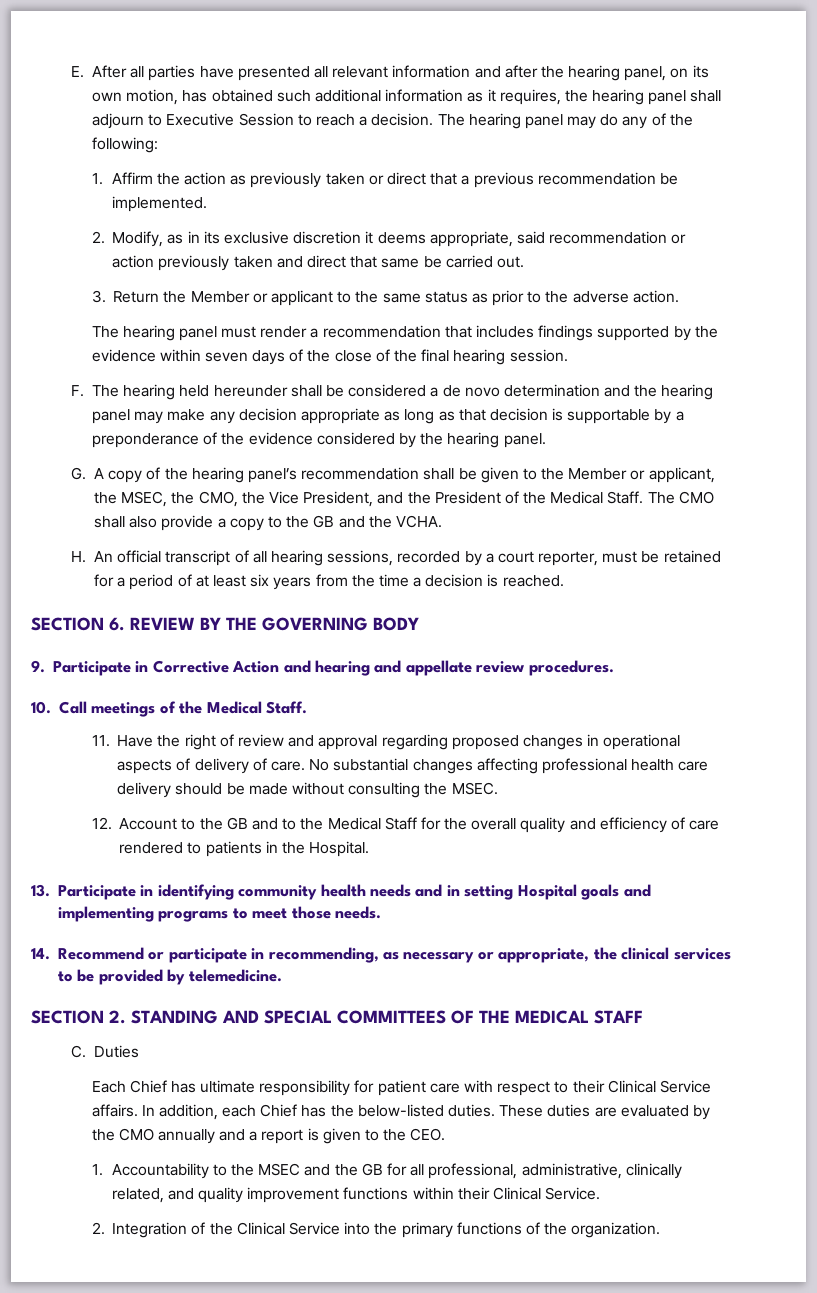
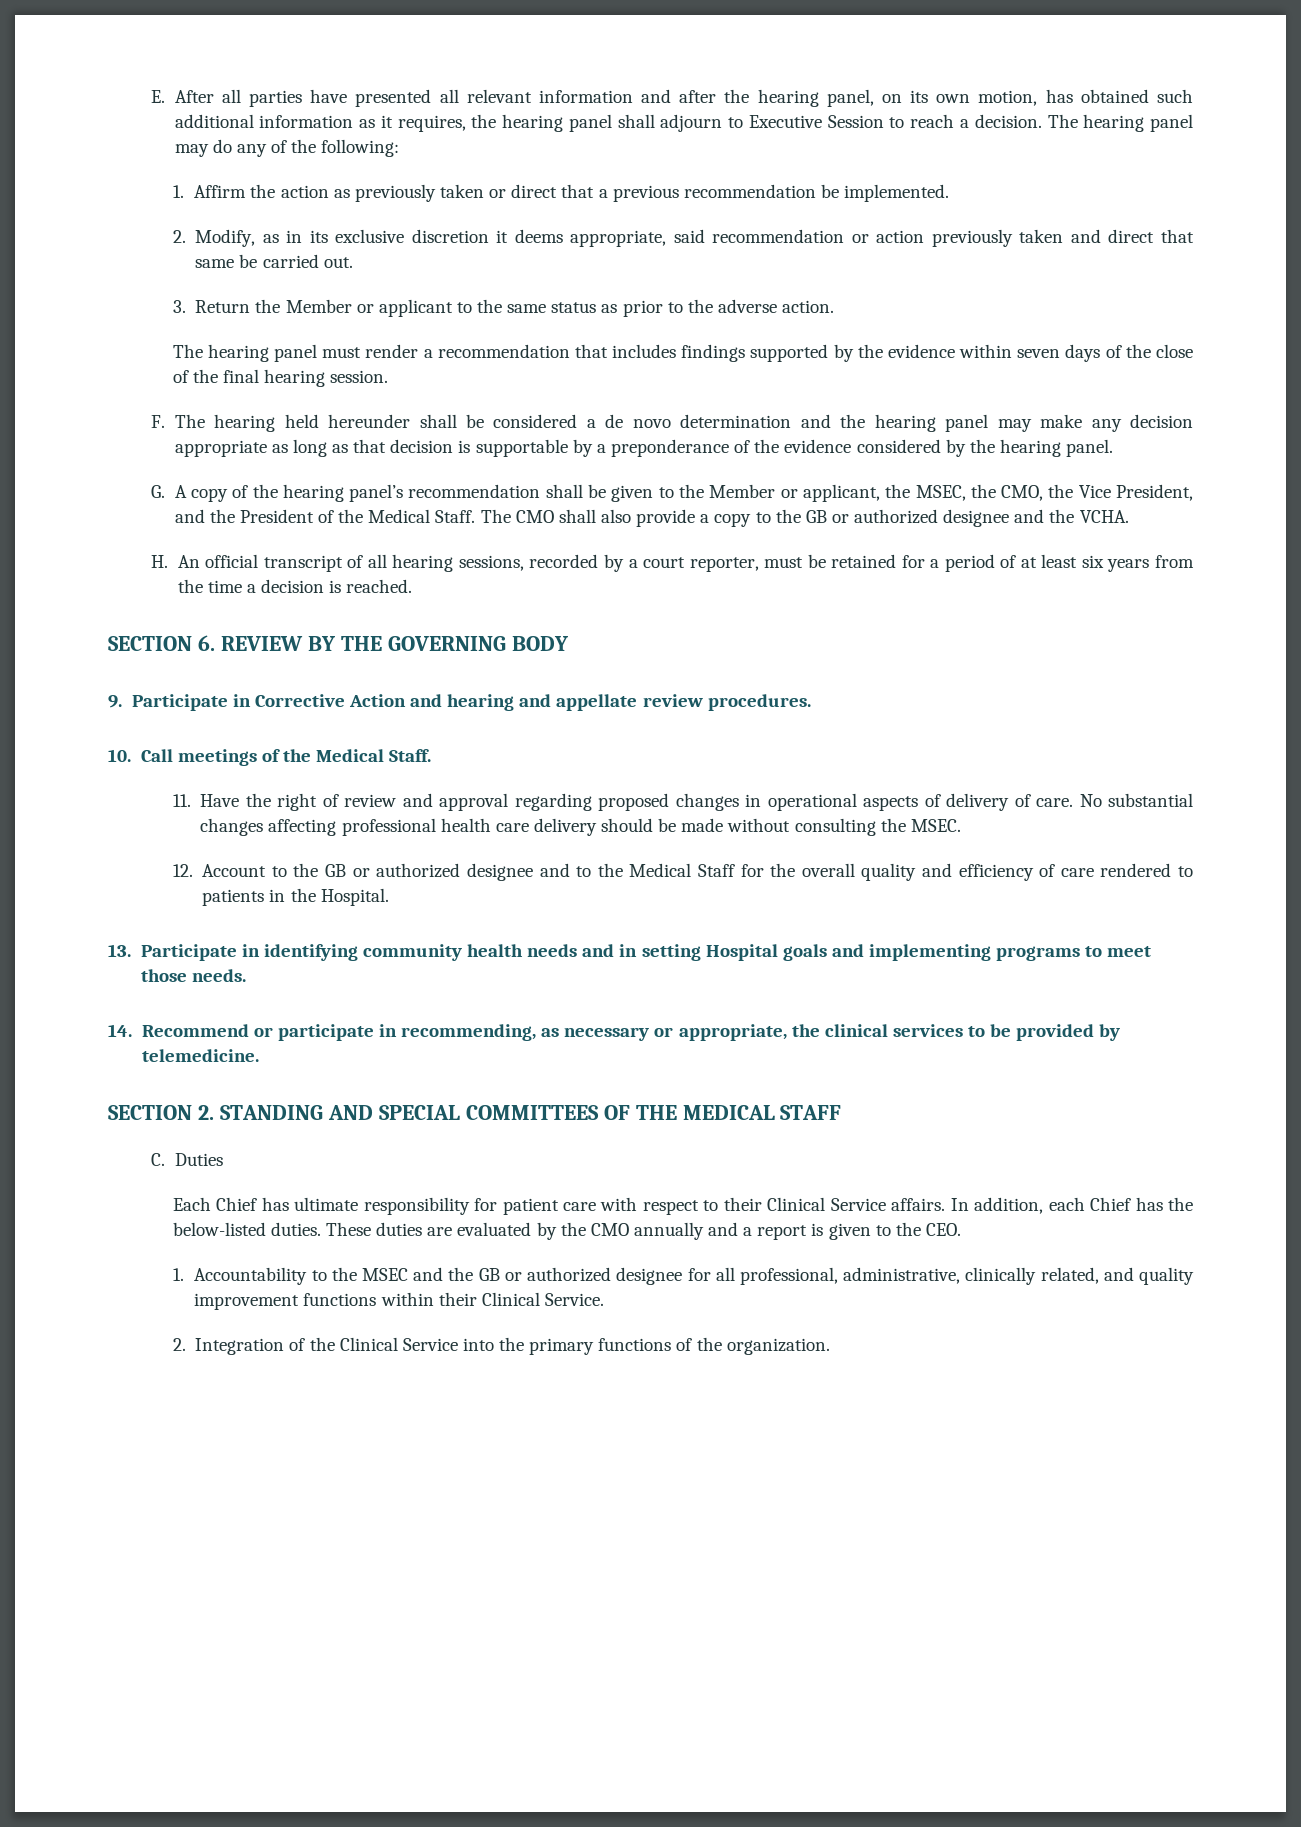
(335, 521) none -> [831,509,1010,527] or authorized designee
(248, 823) none -> [352,863,533,881] or authorized designee
(383, 1169) none -> [504,1267,683,1285] or authorized designee

